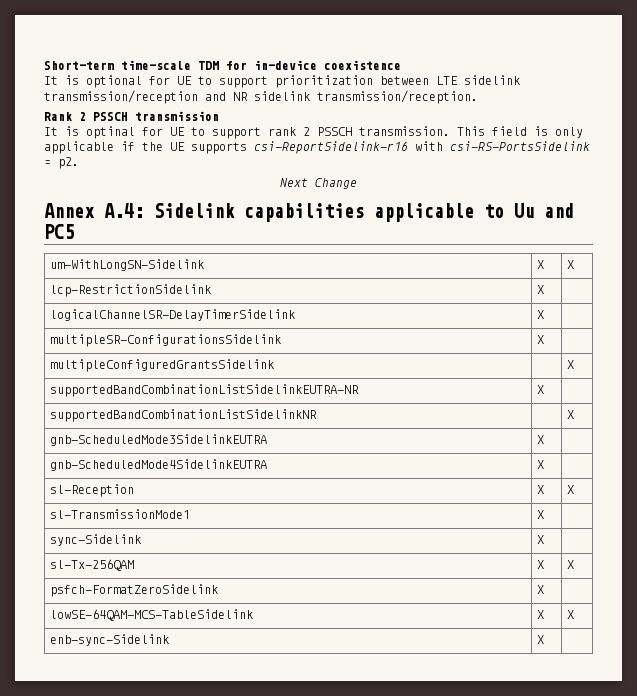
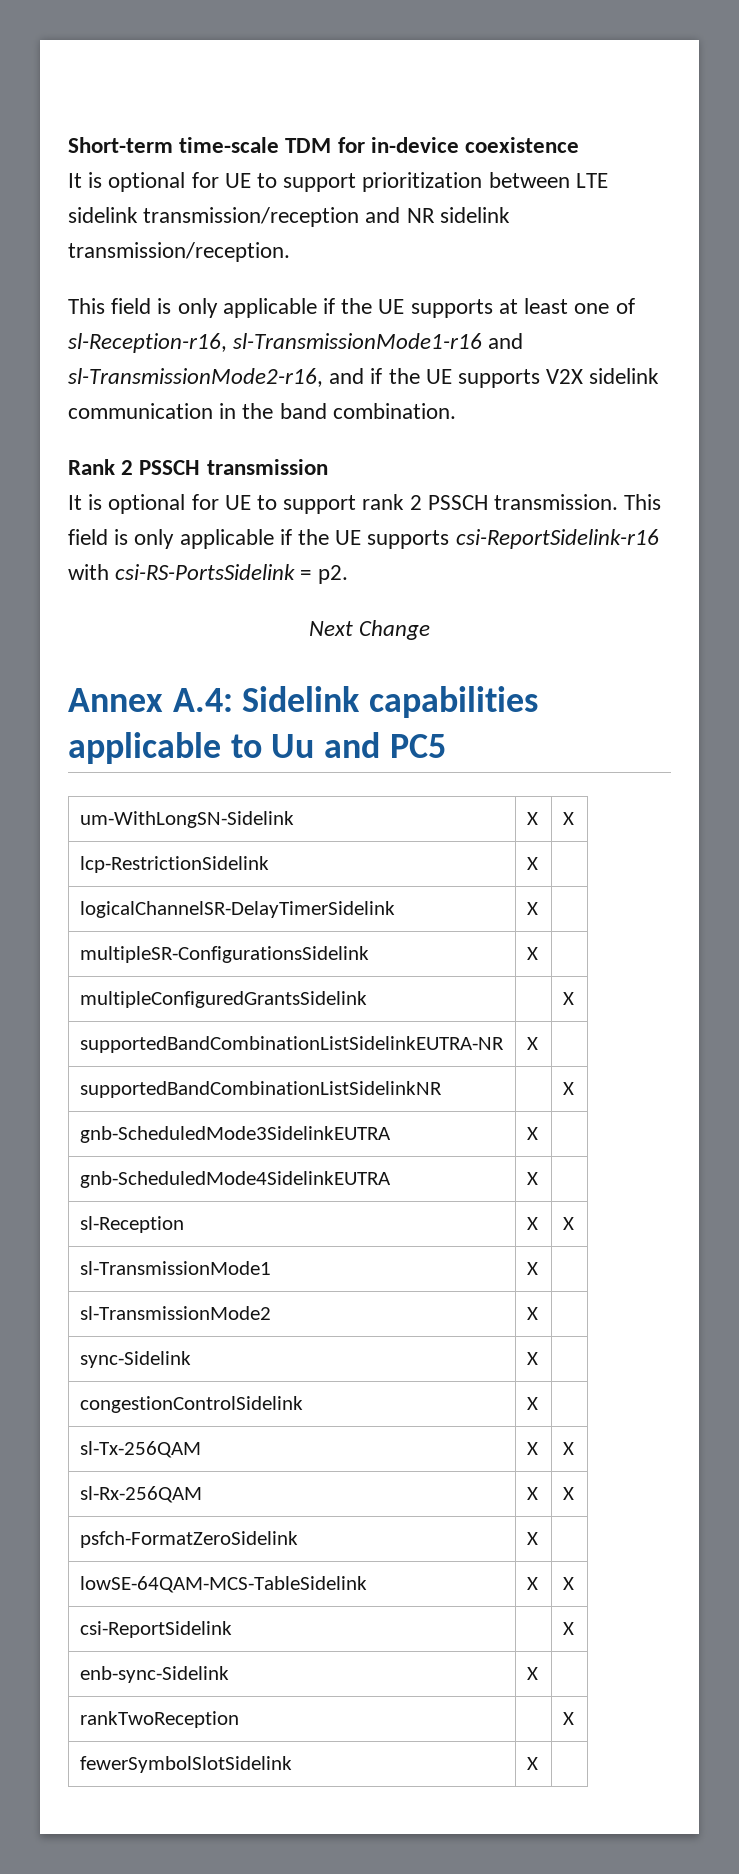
(478, 97) none -> [68,298,635,318] [68,333,524,353] [68,368,660,388] [68,403,456,419] // This field is only applicable if the UE supports at least one of sl-Reception-r16, sl-TransmissionMode1-r16 and sl-TransmissionMode2-r16, and if the UE supports V2X sidelink communication in the band combination.
[86,126,135,139] optinal -> [108,494,186,514] optional
(544, 514) none -> [79,1306,271,1320] [526,1307,538,1320] // sl-TransmissionMode2 | X |
(544, 539) none -> [79,1396,303,1413] [526,1397,538,1410] // congestionControlSidelink | X |
(574, 564) none -> [79,1486,202,1503] [526,1487,538,1500] [562,1487,574,1500] // sl-Rx-256QAM | X | X
(574, 614) none -> [79,1621,232,1638] [562,1622,574,1635] // csi-ReportSidelink | | X
(544, 639) none -> [79,1711,239,1728] [562,1712,574,1725] [79,1756,292,1773] [526,1757,538,1770] // rankTwoReception | | X // fewerSymbolSlotSidelink | X |

